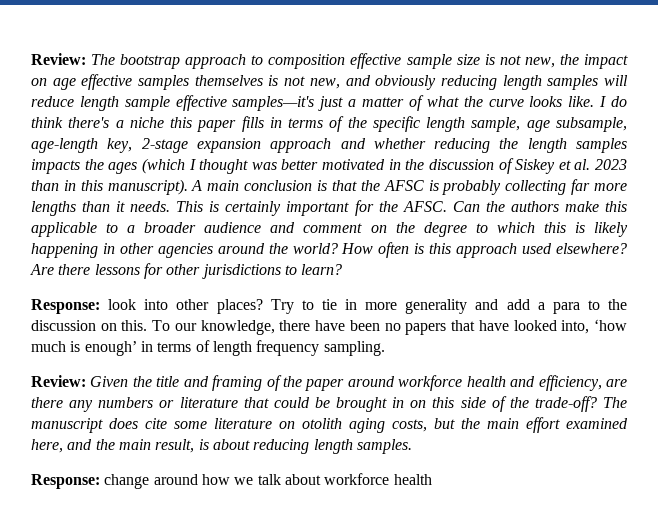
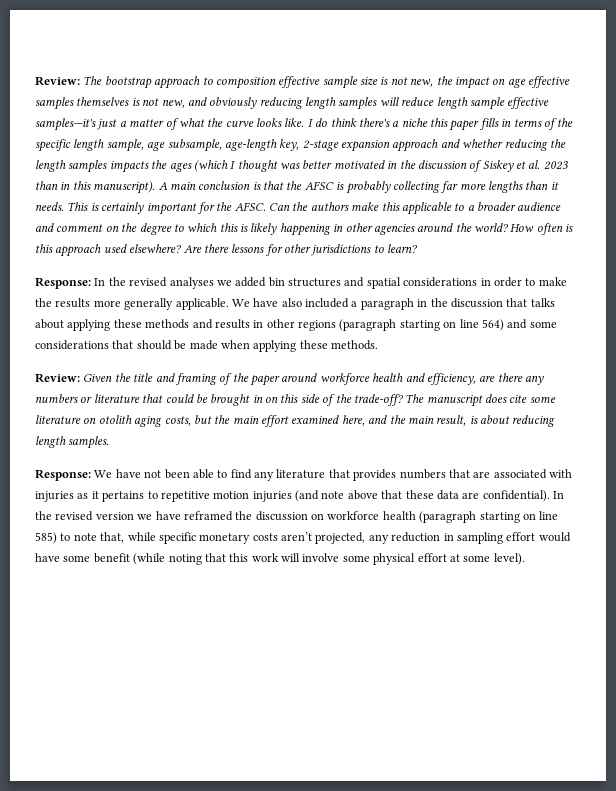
[108,299,627,314] [31,319,628,335] [31,340,385,356] look into other places? Try to tie in more generality and add a para to the discussion on this. To our knowledge, there have been no papers that have looked into, ‘how much is enough’ in terms of length frequency sampling. -> [94,277,567,289] [35,298,555,310] [35,319,557,331] [35,340,378,352] In the revised analyses we added bin structures and spatial considerations in order to make the results more generally applicable. We have also included a paragraph in the discussion that talks about applying these methods and results in other regions (paragraph starting on line 564) and some considerations that should be made when applying these methods.
[104,473,432,489] change around how we talk about workforce health -> [94,469,572,481] [35,490,564,502] [35,511,559,523] [35,532,571,544] [35,553,525,565] We have not been able to find any literature that provides numbers that are associated with injuries as it pertains to repetitive motion injuries (and note above that these data are confidential). In the revised version we have reframed the discussion on workforce health (paragraph starting on line 585) to note that, while specific monetary costs aren’t projected, any reduction in sampling effort would have some benefit (while noting that this work will involve some physical effort at some level).

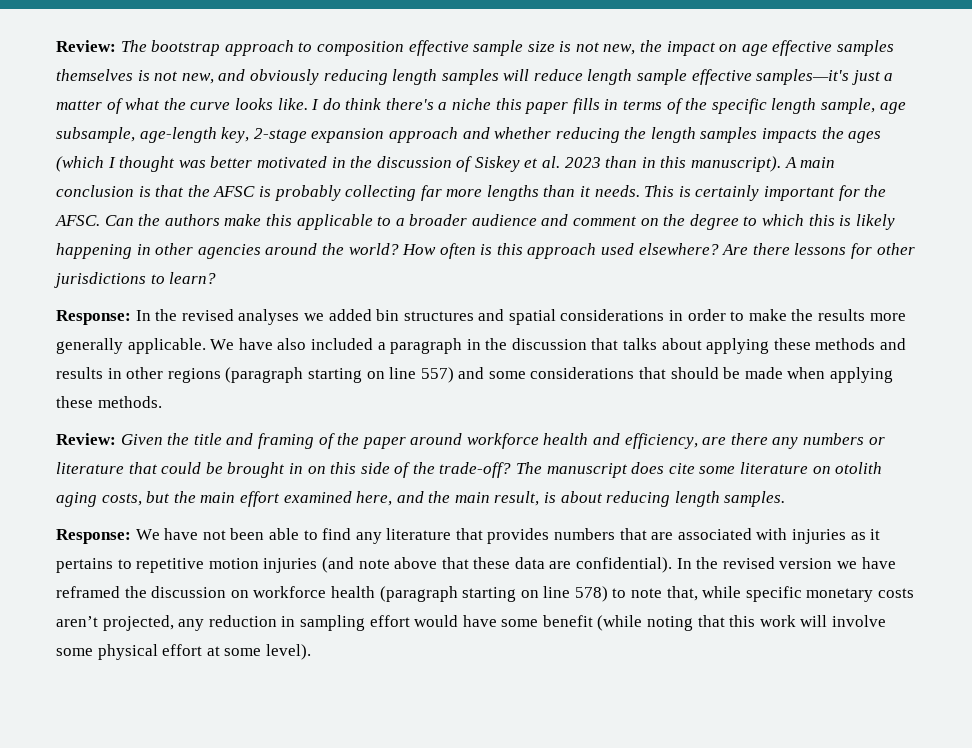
[481,319,504,331] 564) -> [420,367,454,383] 557)
[35,532,57,544] 585) -> [574,586,608,602] 578)

